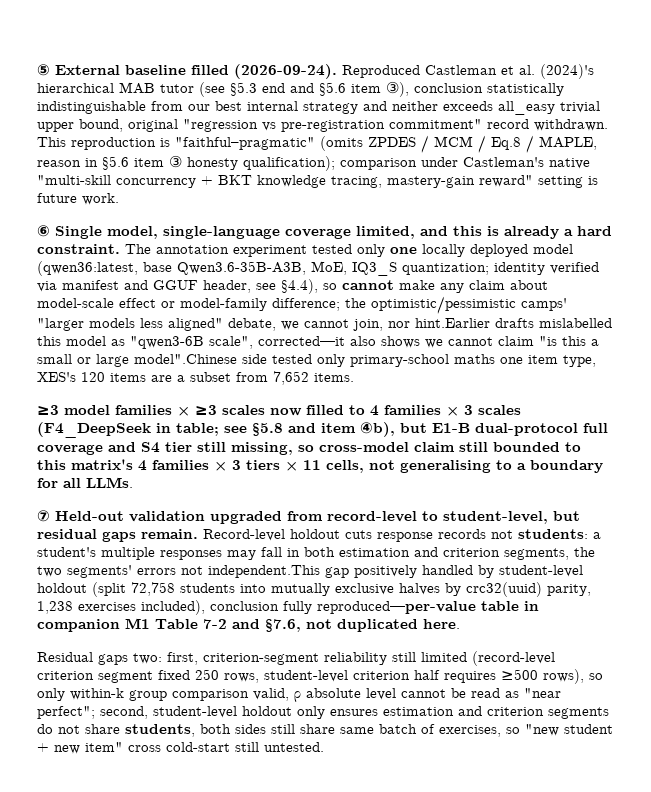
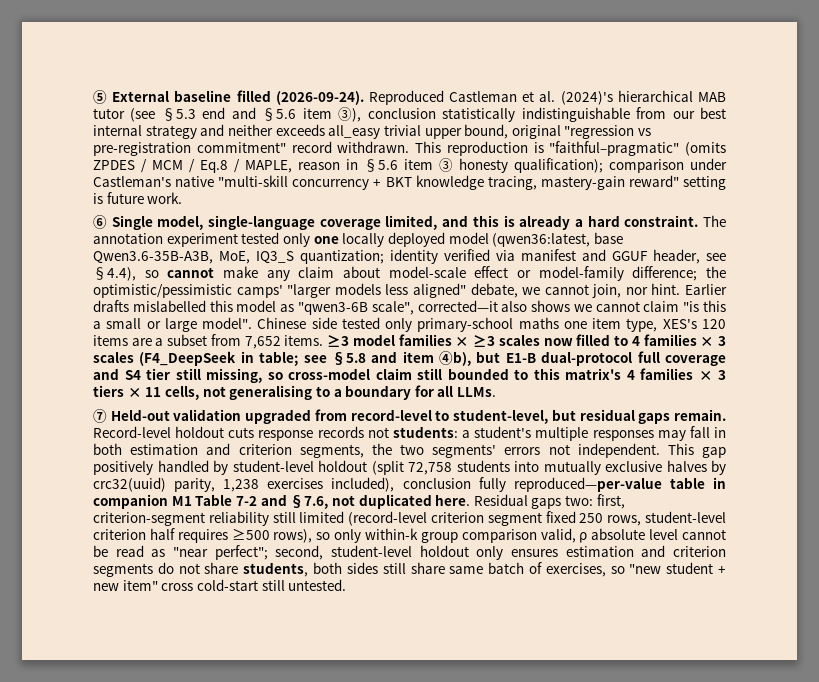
[415,318,490,328] hint.Earlier -> [651,283,727,295] hint. Earlier
[134,354,237,364] model".Chinese -> [202,317,307,329] model". Chinese
(354, 377) // -> (324, 340) none
[208,565,320,578] independent.This -> [577,443,694,458] independent. This
(460, 624) // -> (471, 500) none

